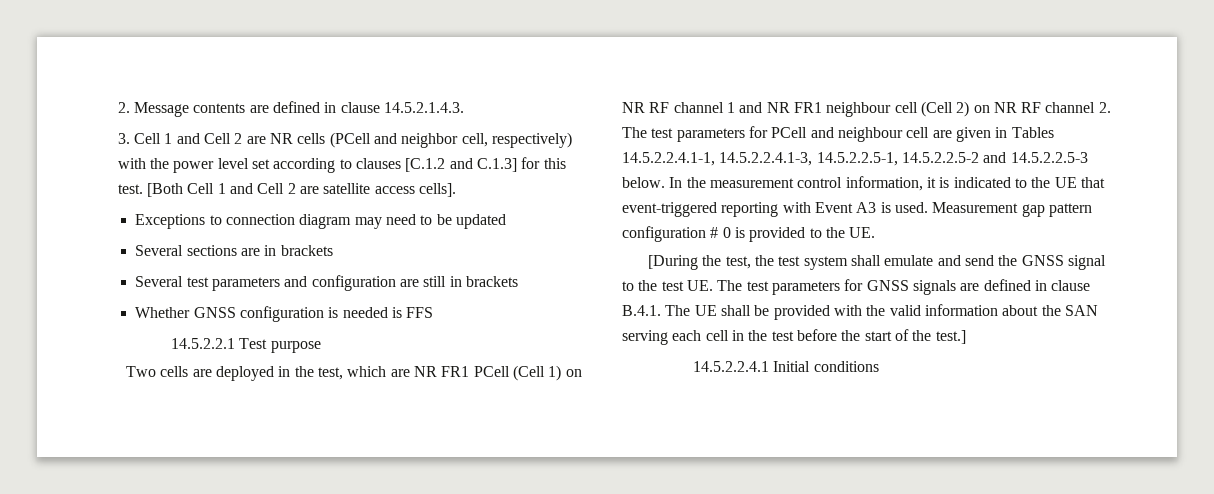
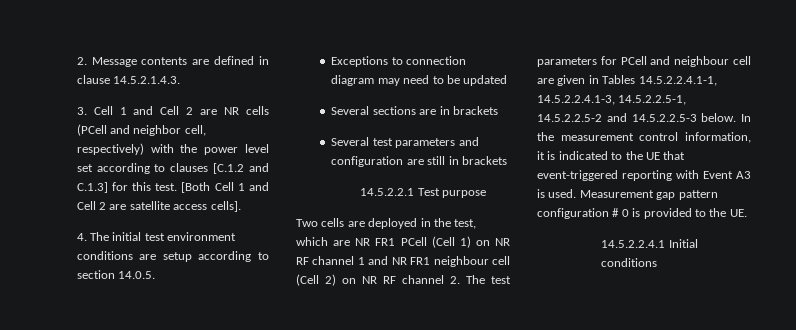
(456, 190) none -> [76,232,237,241] [76,251,269,262] [76,270,156,279] // 4. The initial test environment conditions are setup according to section 14.0.5.
[135,306,434,322] // Whether GNSS configuration is needed is FFS -> (507, 160) none
[648,255,1106,270] [622,279,1091,295] [622,304,1098,320] [622,329,966,345] // [During the test, the test system shall emulate and send the GNSS signal to the test UE. The test parameters for GNSS signals are defined in clause B.4.1. The UE shall be provided with the valid information about the SAN serving each cell in the test before the start of the test.] -> (747, 213) none

